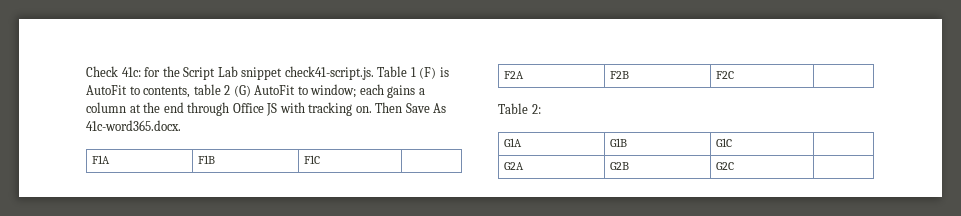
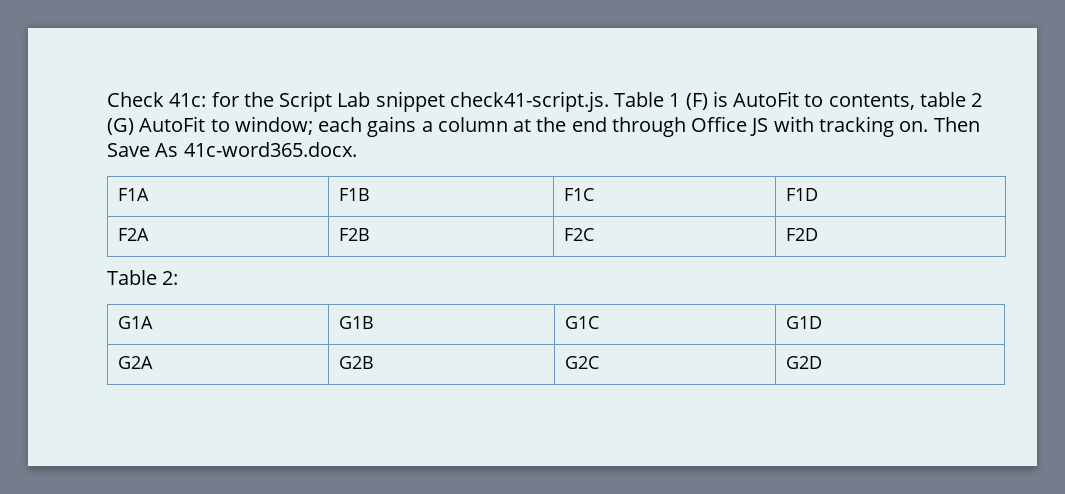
(320, 159) none -> [785,188,818,201] F1D
(734, 75) none -> [785,228,818,241] F2D
(732, 142) none -> [785,316,822,329] G1D
(734, 166) none -> [785,356,822,369] G2D

